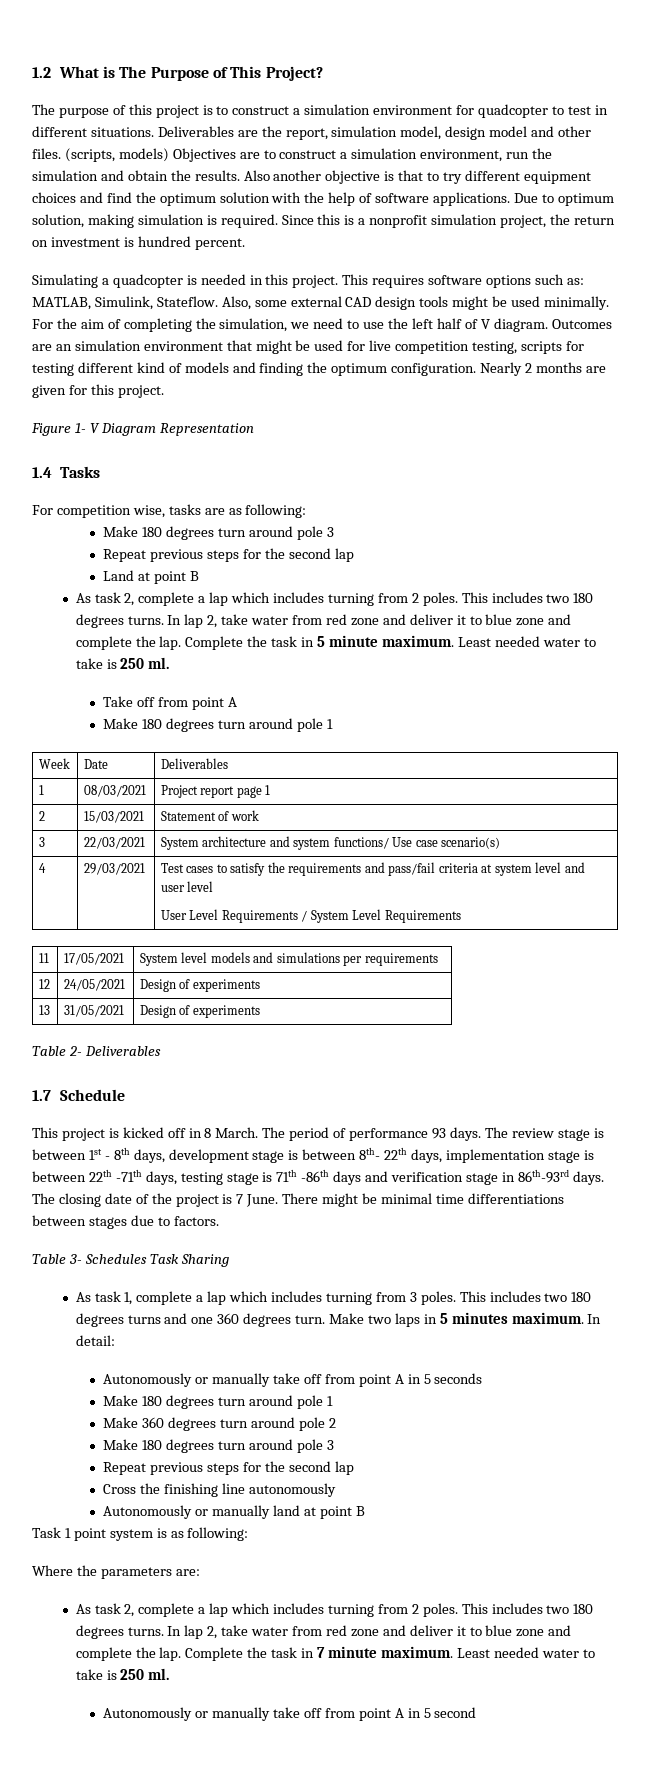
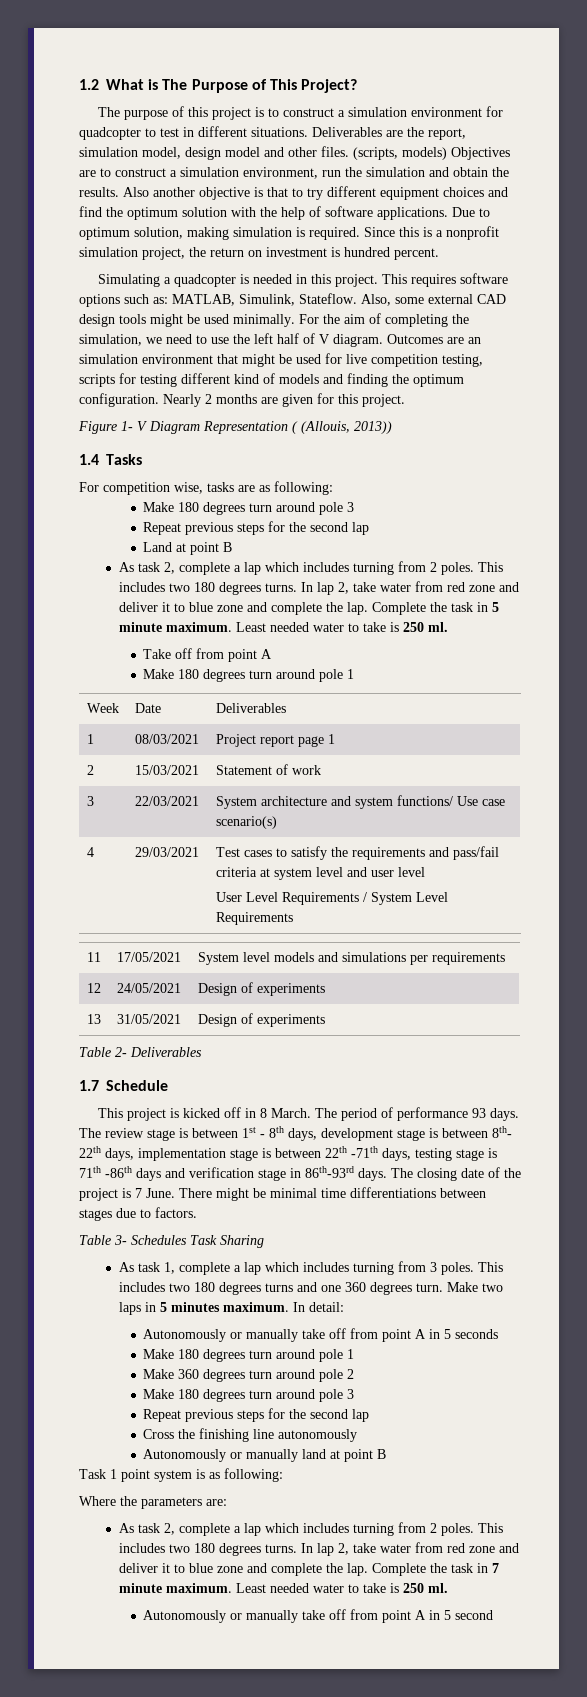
(254, 429) none -> [292,421,392,434] ( (Allouis, 2013))

